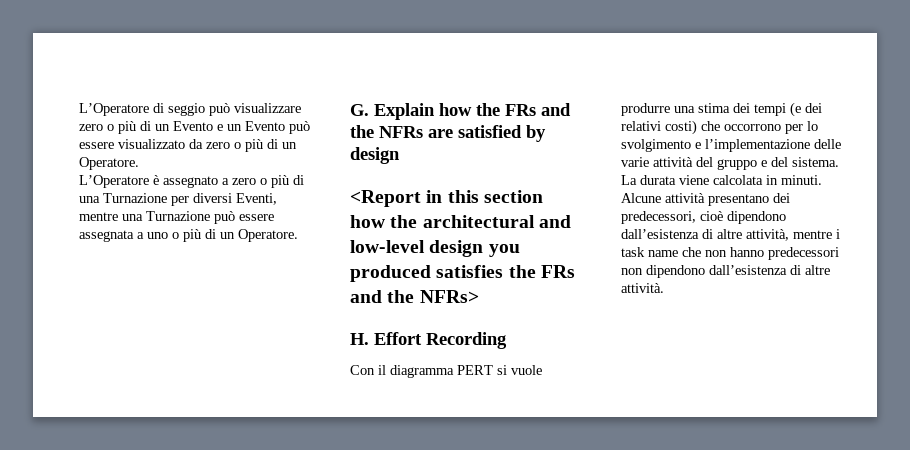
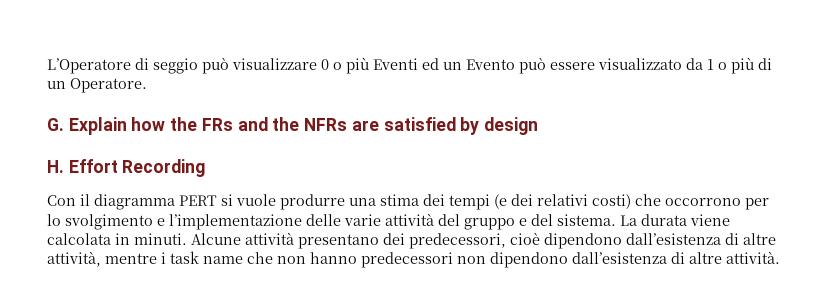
[79,121,223,134] zero o più di un Evento e -> [321,57,439,74] 0 o più Eventi ed
[206,139,297,152] [79,157,139,170] [79,175,304,188] [79,193,277,206] [79,211,274,224] [79,230,168,242] zero o più di un Operatore. // L’Operatore è assegnato a zero o più di una Turnazione per diversi Eventi, mentre una Turnazione può essere assegnata a uno -> [707,59,714,70] 1
[350,190,543,207] [350,215,571,228] [350,240,520,257] [350,265,575,282] [350,290,479,303] // <Report in this section how the architectural and low-level design you produced satisfies the FRs and the NFRs> -> (538, 126) none

